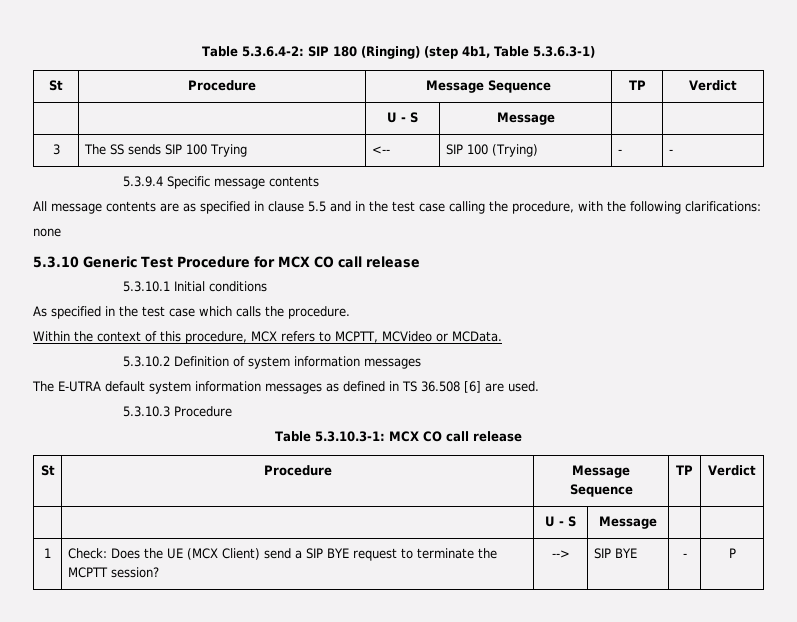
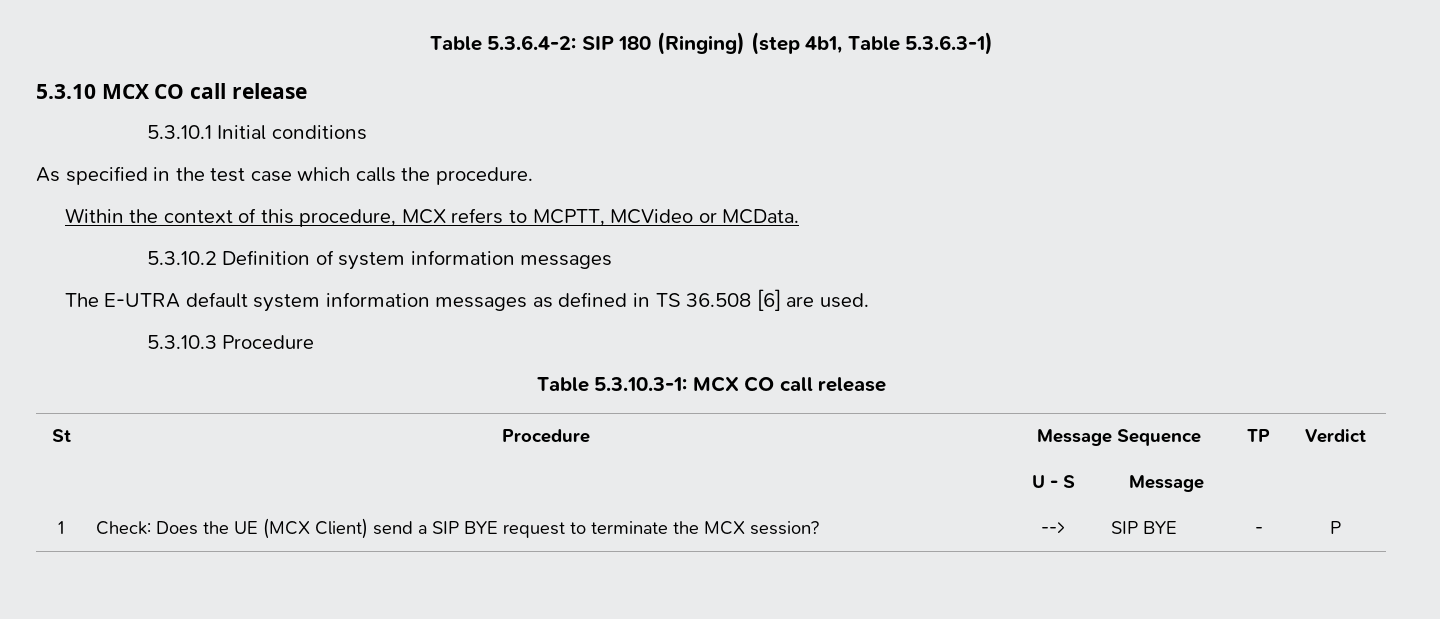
[49,80,63,91] [188,80,256,91] [426,80,551,93] [628,80,646,90] [689,80,737,91] [387,112,418,123] [496,112,555,125] [52,144,60,155] [83,144,247,157] [371,146,390,154] [445,144,538,157] [617,149,622,154] [668,149,673,154] [123,176,320,189] [33,201,761,214] [33,228,61,237] [33,256,275,268] // St | Procedure | Message Sequence | TP | Verdict // | | U - S | Message | | // 3 | The SS sends SIP 100 Trying | <-- | SIP 100 (Trying) | - | - // 5.3.9.4 Specific message contents // All message contents are as specified in clause 5.5 and in the test case calling the procedure, with the following clarifications: // none // 5.3.10 Generic Test Procedure for -> [36,84,96,99] // 5.3.10
[67,567,108,578] MCPTT -> [703,521,745,535] MCX

